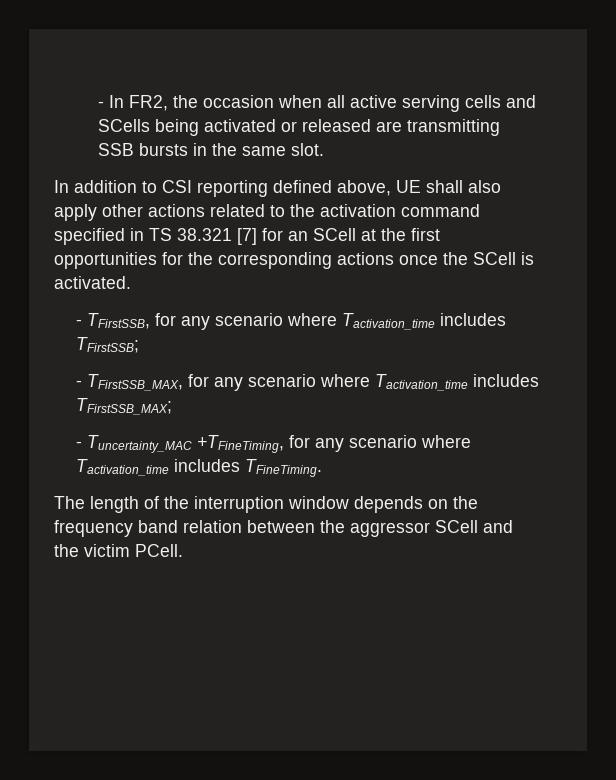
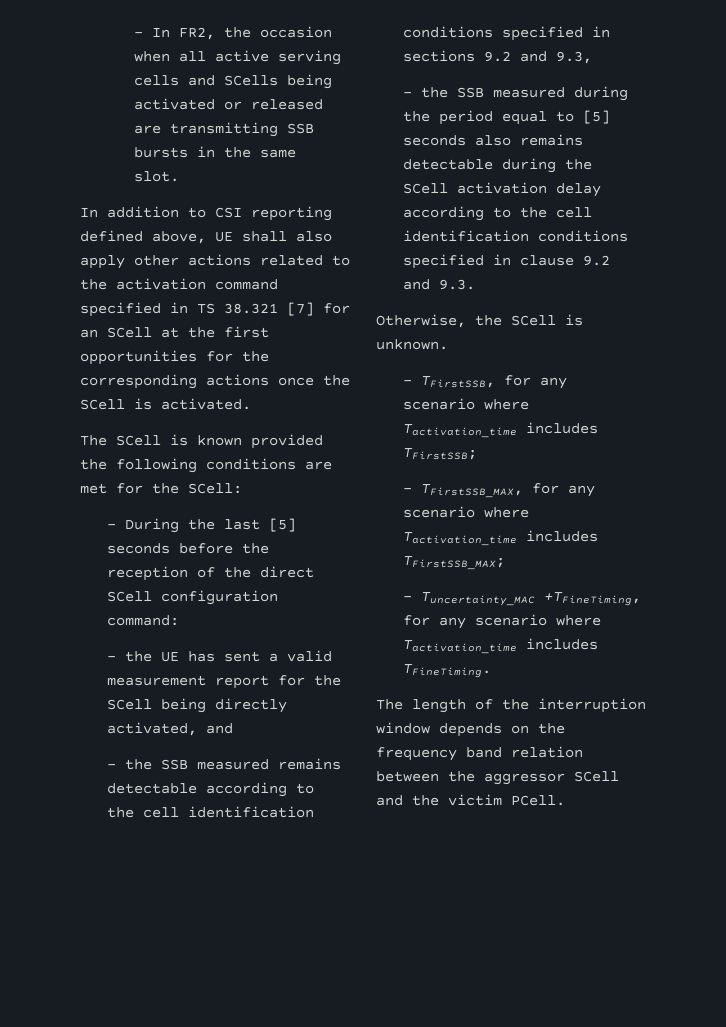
(131, 282) none -> [80,434,323,449] [80,458,332,473] [80,483,242,494] [107,518,297,533] [107,543,270,554] [107,566,315,581] [107,590,279,605] [107,615,180,626] [107,650,333,662] [107,675,342,689] [107,698,288,713] [107,722,234,736] [107,758,342,770] [107,782,315,797] [107,806,315,818] [403,26,611,41] [403,50,593,64] [403,86,629,101] [403,110,611,125] [403,134,584,146] [403,158,593,173] [403,182,602,197] [403,206,593,221] [403,230,629,242] [403,254,611,269] [403,279,476,290] [376,314,583,328] [376,339,448,350] // The SCell is known provided the following conditions are met for the SCell: // - During the last [5] seconds before the reception of the direct SCell configuration command: // - the UE has sent a valid measurement report for the SCell being directly activated, and // - the SSB measured remains detectable according to the cell identification conditions specified in sections 9.2 and 9.3, // - the SSB measured during the period equal to [5] seconds also remains detectable during the SCell activation delay according to the cell identification conditions specified in clause 9.2 and 9.3. // Otherwise, the SCell is unknown.

